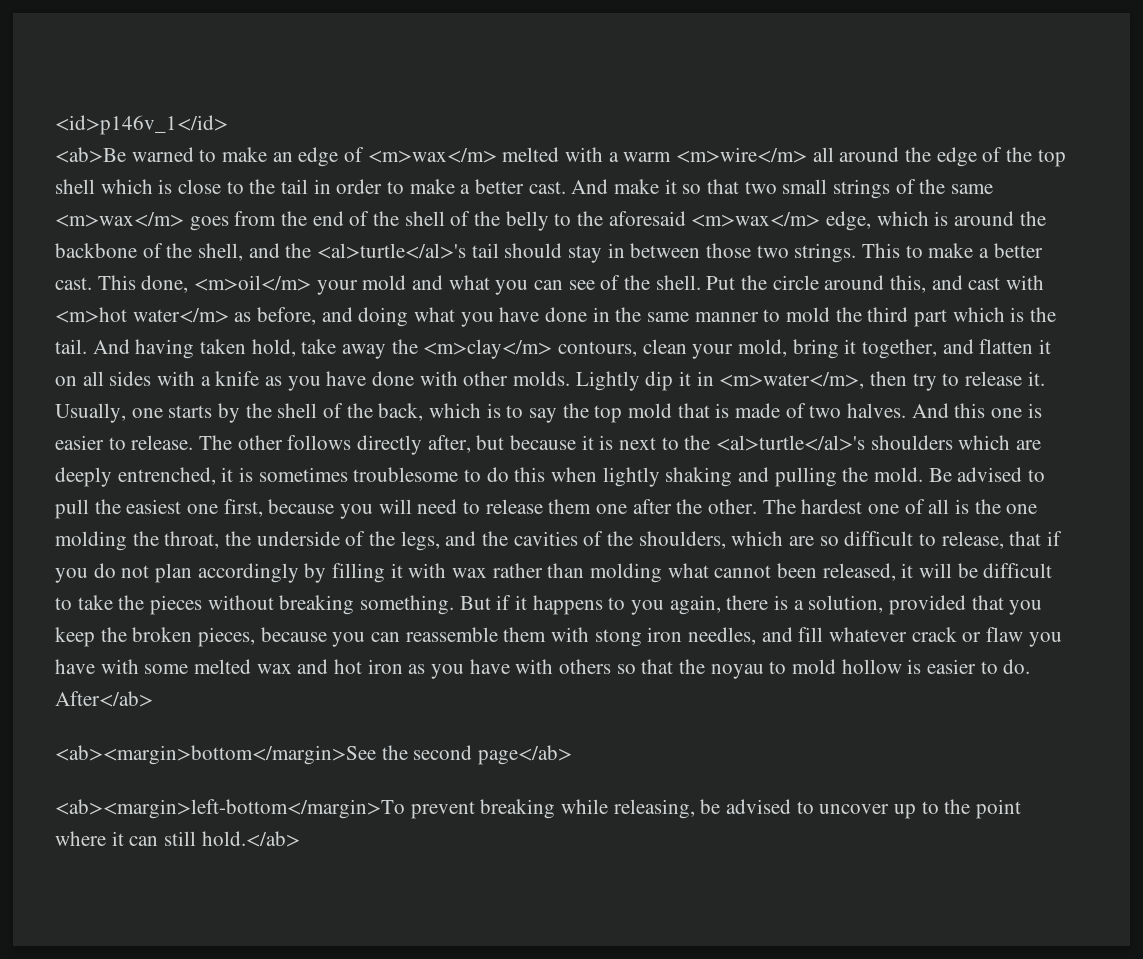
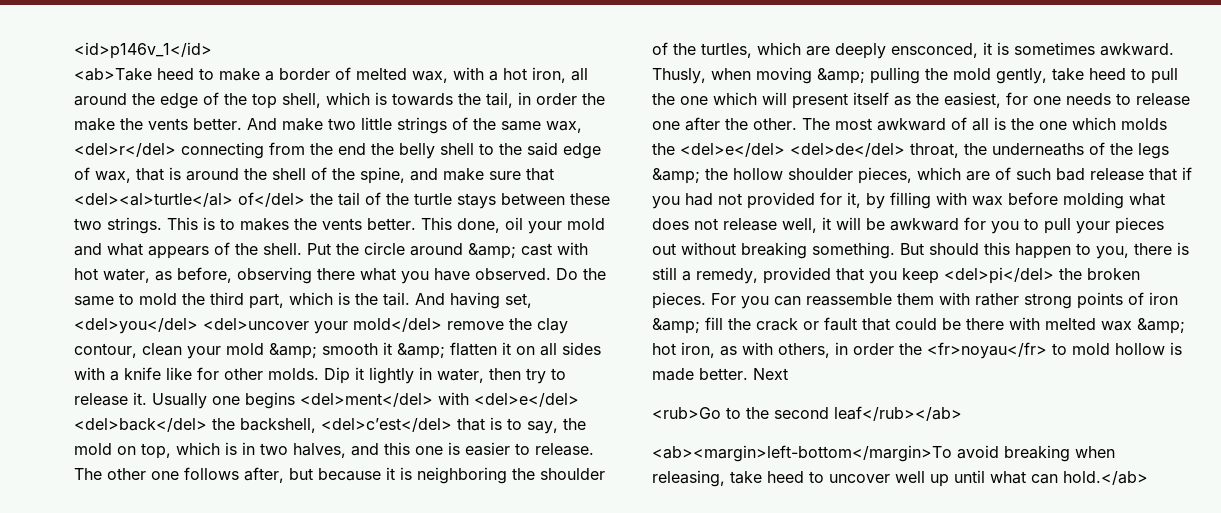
[55,147,808,167] <ab>Be warned to make an edge of <m>wax</m> melted with a warm <m>wire</m> -> [74,67,566,83] <ab>Take heed to make a border of melted wax, with a hot iron,
[55,179,994,199] [55,211,1046,231] [55,243,1043,263] [55,277,92,290] shell which is close to the tail in order to make a better cast. And make it so that two small strings of the same <m>wax</m> goes from the end of the shell of the belly to the aforesaid <m>wax</m> edge, which is around the backbone of the shell, and the <al>turtle</al>'s tail should stay in between those two strings. This to make a better cast. -> [282,92,605,108] [74,117,582,134] [74,142,601,159] [74,167,554,184] [74,192,610,209] [74,217,416,234] shell, which is towards the tail, in order the make the vents better. And make two little strings of the same wax, <del>r</del> connecting from the end the belly shell to the said edge of wax, that is around the shell of the spine, and make sure that <del><al>turtle</al> of</del> the tail of the turtle stays between these two strings. This is to makes the vents better.
[194,275,312,291] <m>oil</m> -> [505,217,523,230] oil
[495,280,595,295] you can see -> [148,246,209,259] appears
[890,275,1045,293] [55,307,409,327] this, and cast with <m>hot water</m> as before, and doing -> [468,242,588,259] [74,267,355,284] &amp; cast with hot water, as before, observing there
[545,307,759,322] done in the same manner -> [475,268,606,280] [74,296,114,306] observed. Do the same
[914,309,948,327] part -> [249,293,284,309] part,
[200,339,974,359] taken hold, take away the <m>clay</m> contours, clean your mold, bring it together, and -> [505,293,532,308] [74,318,568,334] [74,342,445,359] set, <del>you</del> <del>uncover your mold</del> remove the clay contour, clean your mold &amp; smooth it &amp;
[265,371,865,391] as you have done with other molds. Lightly dip it in <m>water</m>, -> [166,367,484,384] like for other molds. Dip it lightly in water,
[55,403,949,423] Usually, one starts by the shell of the back, which is to say the top mold that is made of two halves. And -> [152,392,579,409] [74,417,586,434] [74,442,379,459] Usually one begins <del>ment</del> with <del>e</del> <del>back</del> the backshell, <del>c’est</del> that is to say, the mold on top, which is in two halves, and
[287,435,423,455] follows directly -> [151,467,239,480] one follows
[619,435,953,451] next to the <al>turtle</al>'s shoulders -> [417,467,605,484] [652,42,752,58] neighboring the shoulder of the turtles,
[117,467,216,485] entrenched, -> [891,43,978,58] ensconced,
[353,467,1046,487] [55,499,592,519] troublesome to do this when lightly shaking and pulling the mold. Be advised to pull the easiest one first, because you will need to release them -> [1100,43,1174,56] [652,67,1178,84] [652,92,1190,109] awkward. Thusly, when moving &amp; pulling the mold gently, take heed to pull the one which will present itself as the easiest, for one needs to release
[801,499,900,514] hardest one -> [835,118,946,131] most awkward
[55,531,159,551] molding the -> [1072,117,1167,130] [652,143,905,157] which molds the <del>e</del> <del>de</del>
[256,531,1063,551] [55,563,299,583] underside of the legs, and the cavities of the shoulders, which are so difficult to release, that if you do not plan accordingly -> [992,142,1169,159] [652,167,1192,184] [652,192,861,209] underneaths of the legs &amp; the hollow shoulder pieces, which are of such bad release that if you had not provided for it,
[390,563,403,578] it -> (931, 200) none
[492,563,1053,583] [55,595,884,615] rather than molding what cannot been released, it will be difficult to take the pieces without breaking something. But if it happens to you again, there is a solution, -> [1008,192,1165,209] [652,217,1164,234] [652,242,1189,259] [652,267,758,284] before molding what does not release well, it will be awkward for you to pull your pieces out without breaking something. But should this happen to you, there is still a remedy,
(95, 637) none -> [944,267,1054,284] <del>pi</del>
[198,627,327,647] pieces, because -> [652,292,736,309] pieces. For
[594,627,1062,647] [55,659,1031,679] [55,691,153,707] [55,745,376,765] stong iron needles, and fill whatever crack or flaw you have with some melted wax and hot iron as you have with others so that the noyau to mold hollow is easier to do. After</ab> // <ab><margin>bottom</margin>See -> [975,292,1178,309] [652,317,1185,334] [652,342,1182,359] [652,368,788,381] [652,407,741,419] rather strong points of iron &amp; fill the crack or fault that could be there with melted wax &amp; hot iron, as with others, in order the <fr>noyau</fr> to mold hollow is made better. Next // <rub>Go to
[478,745,573,765] page</ab> -> [834,406,962,421] leaf</rub></ab>
[410,799,1022,819] [55,831,197,846] prevent breaking while releasing, be advised to uncover up to the point where it can still -> [957,445,1115,462] [652,470,1058,487] avoid breaking when releasing, take heed to uncover well up until what can

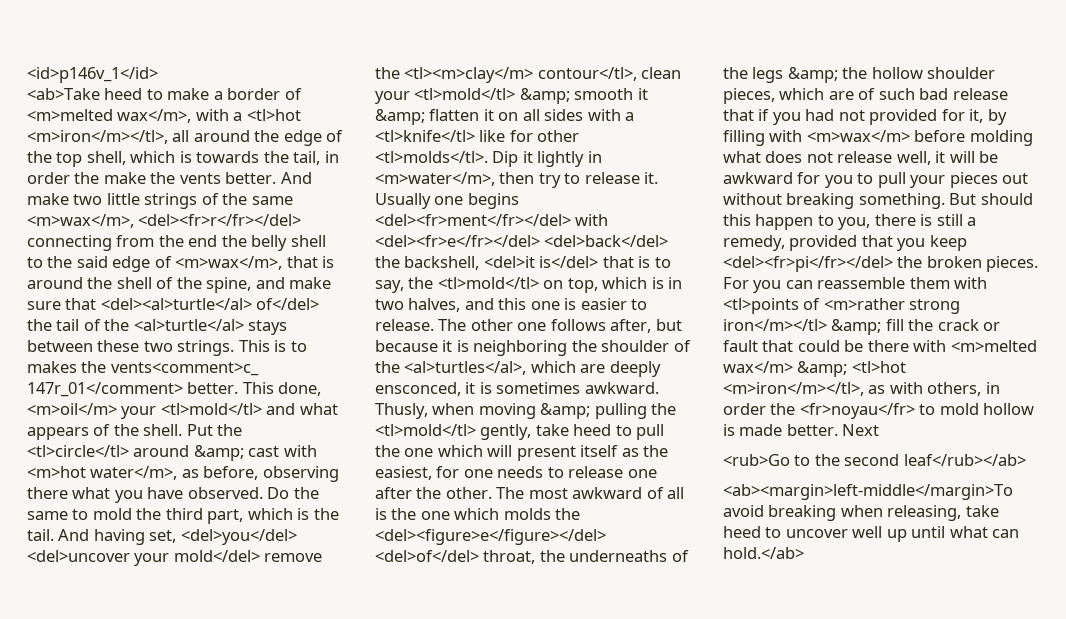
[356,67,566,83] melted wax, with a hot iron, -> [27,109,301,123] [27,130,168,144] <m>melted wax</m>, with a <tl>hot <m>iron</m></tl>,
[546,121,582,133] [74,143,176,157] wax, <del>r</del> -> [27,214,302,228] <m>wax</m>, <del><fr>r</fr></del>
[95,171,131,183] wax, -> [175,256,283,270] <m>wax</m>,
[414,193,452,205] turtle -> [133,319,244,331] <al>turtle</al>
[322,218,362,230] vents -> [110,362,259,376] [27,382,183,397] vents<comment>c_ 147r_01</comment>
[505,217,605,234] oil your mold -> [27,403,262,419] <m>oil</m> your <tl>mold</tl>
[364,242,405,255] circle -> [27,445,129,457] <tl>circle</tl>
[74,268,150,283] hot water, -> [27,466,178,480] <m>hot water</m>,
[537,318,568,334] [74,343,137,358] clay contour, -> [404,67,637,83] <tl><m>clay</m> contour</tl>,
[226,343,264,355] mold -> [414,88,516,100] <tl>mold</tl>
[124,367,161,380] knife -> [375,130,475,142] <tl>knife</tl>
[268,368,319,380] molds. -> [375,151,488,163] <tl>molds</tl>.
[437,368,484,383] water, -> [375,172,495,186] <m>water</m>,
[300,392,579,407] <del>ment</del> with <del>e</del> -> [375,214,609,226] [375,235,540,247] <del><fr>ment</fr></del> with <del><fr>e</fr></del>
[321,418,452,432] <del>c’est</del> -> [483,256,599,268] <del>it is</del>
[74,443,112,455] mold -> [437,277,539,289] <tl>mold</tl>
[701,43,752,58] turtles, -> [404,361,527,375] <al>turtles</al>,
[953,68,991,80] mold -> [375,424,476,436] <tl>mold</tl>
[680,143,905,157] <del>e</del> <del>de</del> -> [375,529,606,545] [375,550,479,562] <del><figure>e</figure></del> <del>of</del>
[972,196,1003,206] wax -> [806,130,910,142] <m>wax</m>
[944,267,1054,284] <del>pi</del> -> [723,256,893,272] <del><fr>pi</fr></del>
[975,292,1178,309] rather strong points of iron -> [723,298,961,314] [723,319,827,331] <tl>points of <m>rather strong iron</m></tl>
[1045,318,1185,334] [652,342,715,358] melted wax &amp; hot iron, -> [950,340,1037,352] [723,361,906,377] [723,382,864,396] <m>melted wax</m> &amp; <tl>hot <m>iron</m></tl>,
[652,445,952,462] <ab><margin>left-bottom</margin>To -> [723,484,1013,500] <ab><margin>left-middle</margin>To

